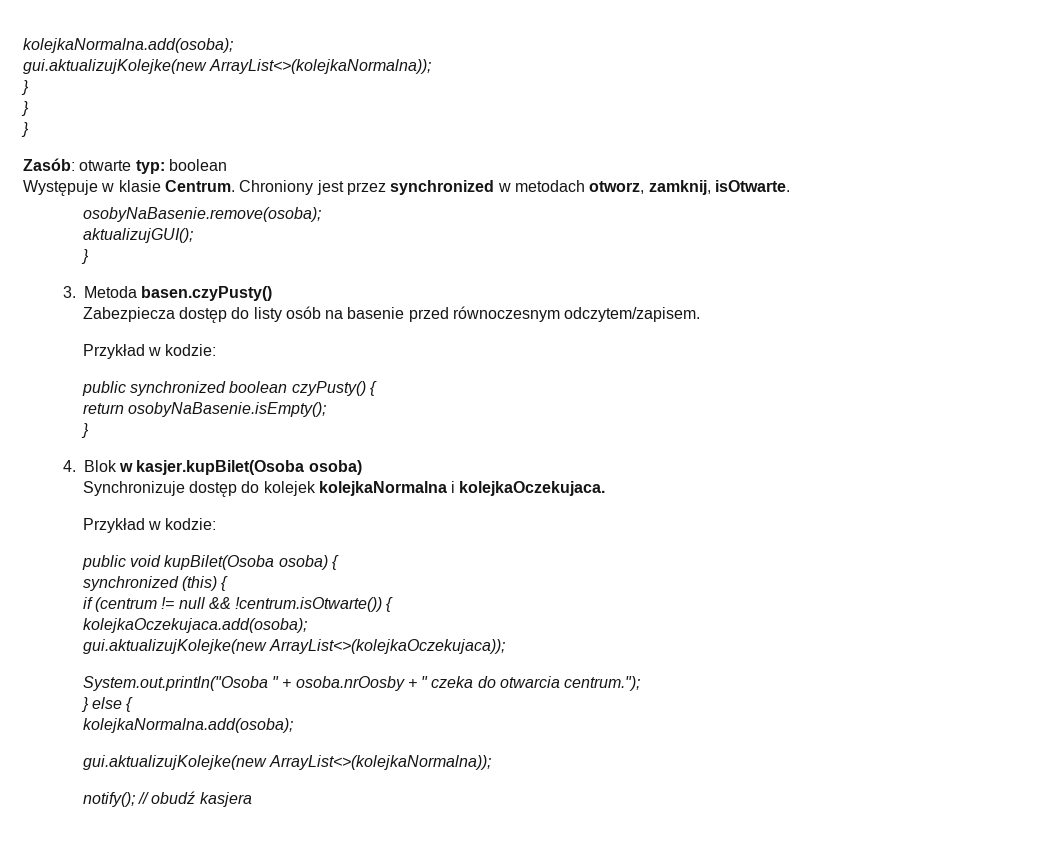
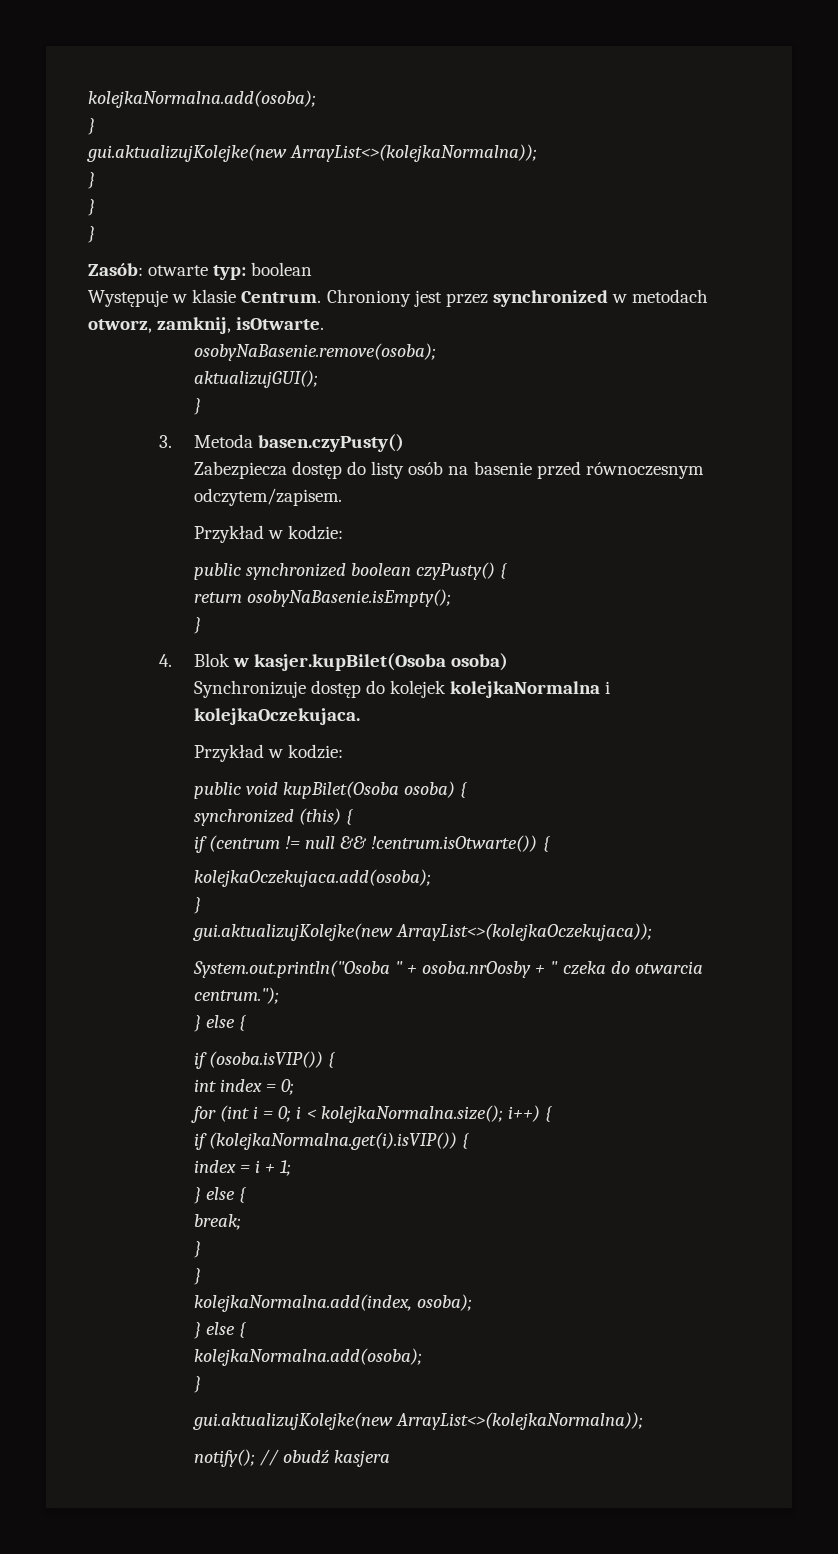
[23,38,233,53] kolejkaNormalna.add(osoba); -> [88,90,316,108] [88,118,95,135] kolejkaNormalna.add(osoba); // }
(307, 625) none -> [193,897,201,914] // }
[82,718,293,733] // kolejkaNormalna.add(osoba); -> [193,1051,337,1069] [193,1079,295,1095] [190,1105,553,1123] [193,1132,471,1150] [193,1160,292,1176] [193,1187,248,1204] [193,1214,241,1230] [193,1241,201,1258] [193,1268,201,1285] [193,1294,472,1312] [193,1322,248,1339] [193,1348,422,1366] [193,1376,201,1393] // if (osoba.isVIP()) { // int index = 0; // for (int i = 0; i < kolejkaNormalna.size(); i++) { // if (kolejkaNormalna.get(i).isVIP()) { // index = i + 1; // } else { // break; // } // } // kolejkaNormalna.add(index, osoba); // } else { // kolejkaNormalna.add(osoba); // }

